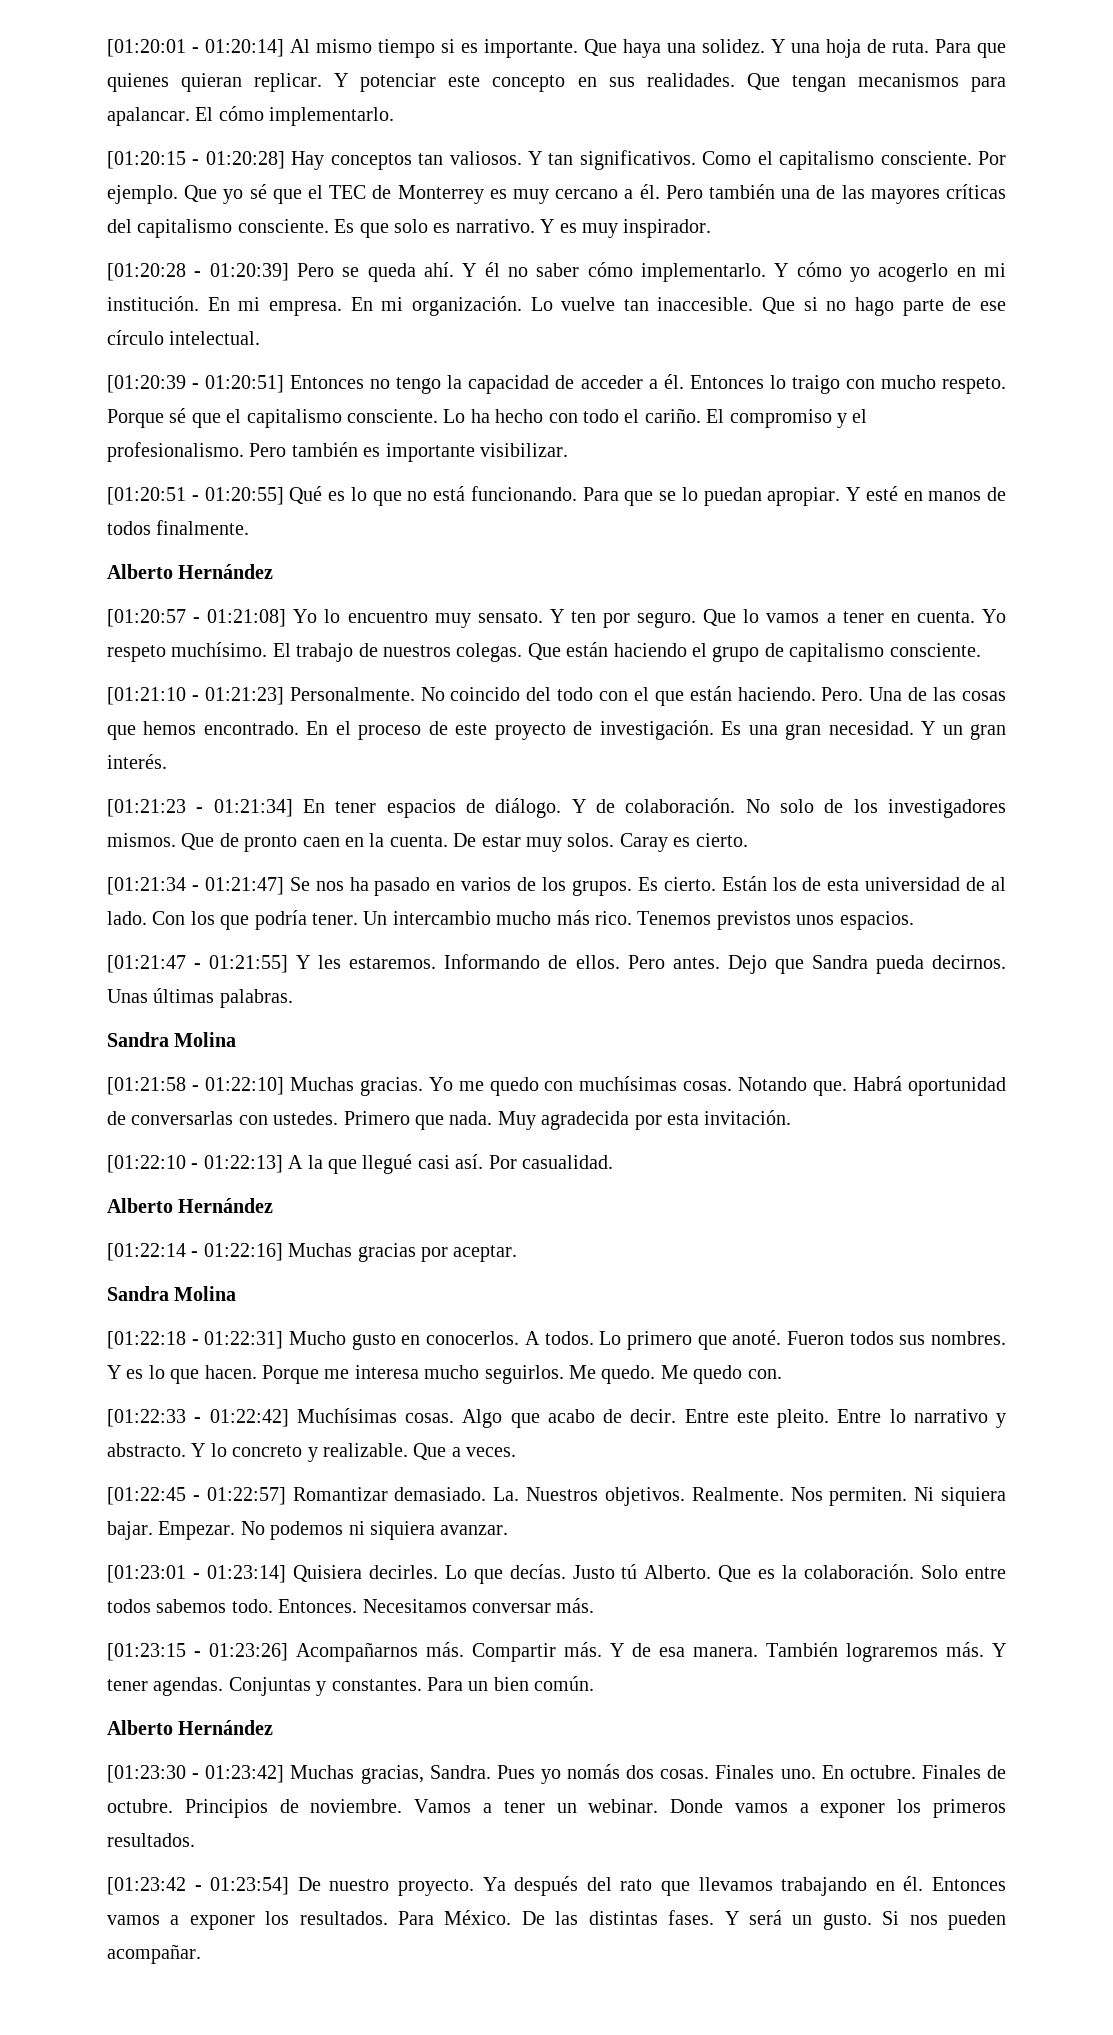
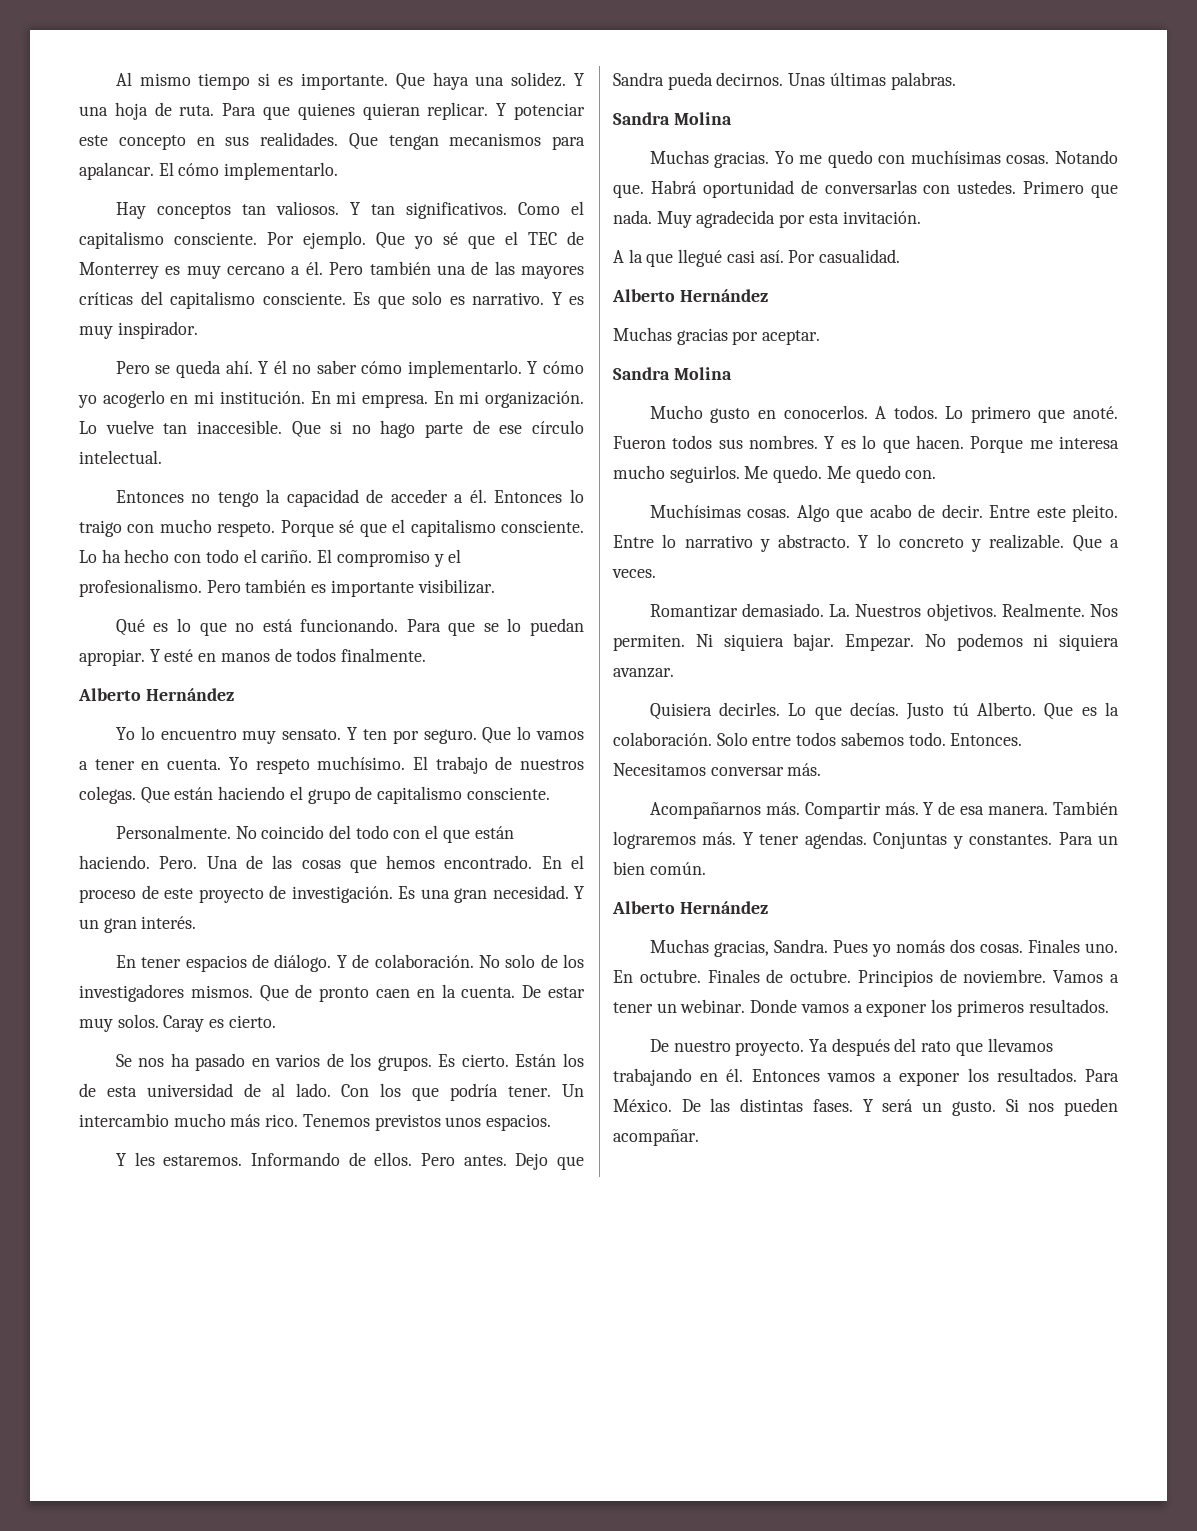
[107,39,284,57] [01:20:01 - 01:20:14] -> (115, 79) none
[107,151,285,169] [01:20:15 - 01:20:28] -> (339, 171) none
[107,263,289,281] [01:20:28 - 01:20:39] -> (198, 330) none
[107,375,285,393] [01:20:39 - 01:20:51] -> (162, 457) none
[107,487,284,505] [01:20:51 - 01:20:55] -> (495, 586) none
[107,609,287,627] [01:20:57 - 01:21:08] -> (234, 694) none
[107,687,284,705] [01:21:10 - 01:21:23] -> (550, 793) none
[107,799,293,817] [01:21:23 - 01:21:34] -> (197, 922) none
[107,877,284,895] [01:21:34 - 01:21:47] -> (276, 1021) none
[107,955,289,973] [01:21:47 - 01:21:55] -> (552, 1122) none
[107,1077,284,1095] [01:21:58 - 01:22:10] -> (732, 118) none
[107,1155,283,1173] [01:22:10 - 01:22:13] -> (921, 217) none
[107,1243,283,1261] [01:22:14 - 01:22:16] -> (768, 295) none
[107,1331,284,1349] [01:22:18 - 01:22:31] -> (732, 373) none
[107,1409,289,1427] [01:22:33 - 01:22:42] -> (937, 474) none
[107,1487,286,1505] [01:22:45 - 01:22:57] -> (656, 573) none
[107,1565,286,1583] [01:23:01 - 01:23:14] -> (674, 673) none
[107,1643,288,1661] [01:23:15 - 01:23:26] -> (822, 769) none
[107,1765,285,1783] [01:23:30 - 01:23:42] -> (768, 907) none
[107,1877,290,1895] [01:23:42 - 01:23:54] -> (1109, 1006) none

